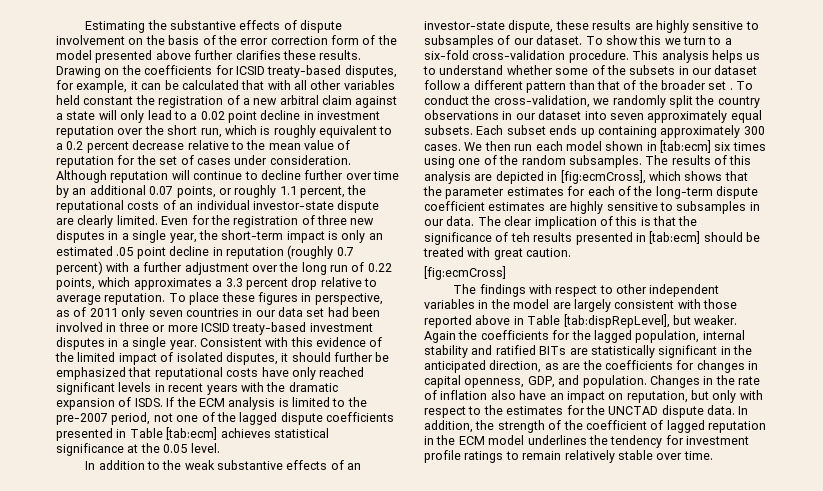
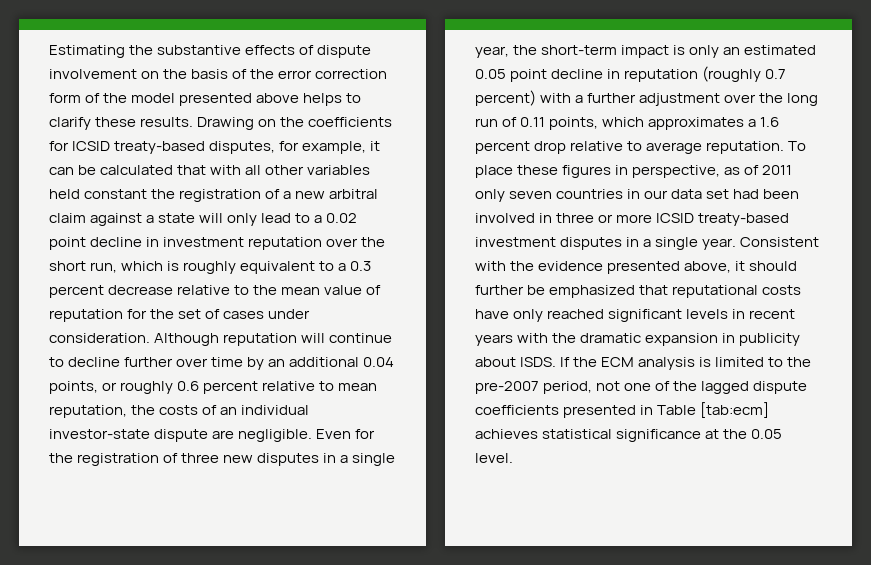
[194,50,281,60] further clarifies -> [303,93,362,106] [49,117,91,130] helps to clarify
[66,141,84,150] 0.2 -> [350,261,372,271] 0.3
[149,186,174,195] 0.07 -> [363,357,395,367] 0.04
[279,185,367,198] [56,200,124,213] 1.1 percent, the reputational -> [177,381,378,394] [49,405,156,418] 0.6 percent relative to mean reputation, the
[77,215,158,228] clearly limited. -> [238,429,313,442] negligible.
[116,247,134,256] .05 -> [475,69,506,79] 0.05
[367,263,392,272] 0.22 -> [520,117,546,127] 0.11
[225,278,243,287] 3.3 -> [760,117,780,127] 1.6
[290,337,383,347] [55,352,278,365] this evidence of the limited impact of isolated disputes, -> [510,261,732,274] the evidence presented above,
[118,397,132,407] of -> [722,333,801,346] [475,357,516,367] in publicity about
[85,460,362,470] [424,20,759,33] [424,35,732,48] [424,50,761,63] [423,65,758,75] [424,80,754,93] [424,95,760,108] [424,110,762,123] [424,125,765,138] [424,140,766,153] [424,155,752,168] [424,170,748,184] [423,186,758,199] [424,201,760,214] [424,216,698,229] [424,231,760,245] [423,247,572,260] [424,266,506,280] [453,284,720,297] [424,299,737,312] [424,314,738,328] [424,330,745,343] [424,345,752,358] [424,360,758,373] [424,375,760,388] [424,390,763,403] [424,405,749,418] [424,420,766,433] [424,435,749,448] [424,450,713,463] // In addition to the weak substantive effects of an investor-state dispute, these results are highly sensitive to subsamples of our dataset. To show this we turn to a six-fold cross-validation procedure. This analysis helps us to understand whether some of the subsets in our dataset follow a different pattern than that of the broader set . To conduct the cross-validation, we randomly split the country observations in our dataset into seven approximately equal subsets. Each subset ends up containing approximately 300 cases. We then run each model shown in [tab:ecm] six times using one of the random subsamples. The results of this analysis are depicted in [fig:ecmCross], which shows that the parameter estimates for each of the long-term dispute coefficient estimates are highly sensitive to subsamples in our data. The clear implication of this is that the significance of teh results presented in [tab:ecm] should be treated with great caution. // [fig:ecmCross] // The findings with respect to other independent variables in the model are largely consistent with those reported above in Table [tab:dispRepLevel], but weaker. Again the coefficients for the lagged population, internal stability and ratified BITs are statistically significant in the anticipated direction, as are the coefficients for changes in capital openness, GDP, and population. Changes in the rate of inflation also have an impact on reputation, but only with respect to the estimates for the UNCTAD dispute data. In addition, the strength of the coefficient of lagged reputation in the ECM model underlines the tendency for investment profile ratings to remain relatively stable over time. -> (513, 458) none

